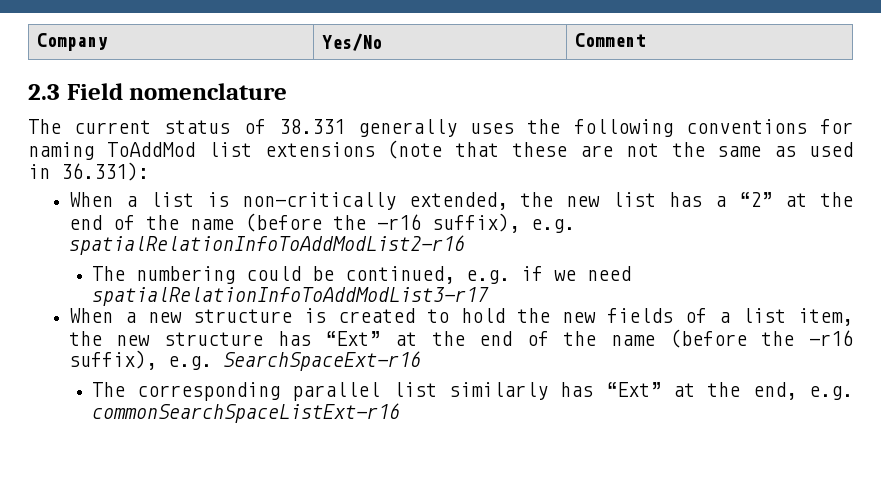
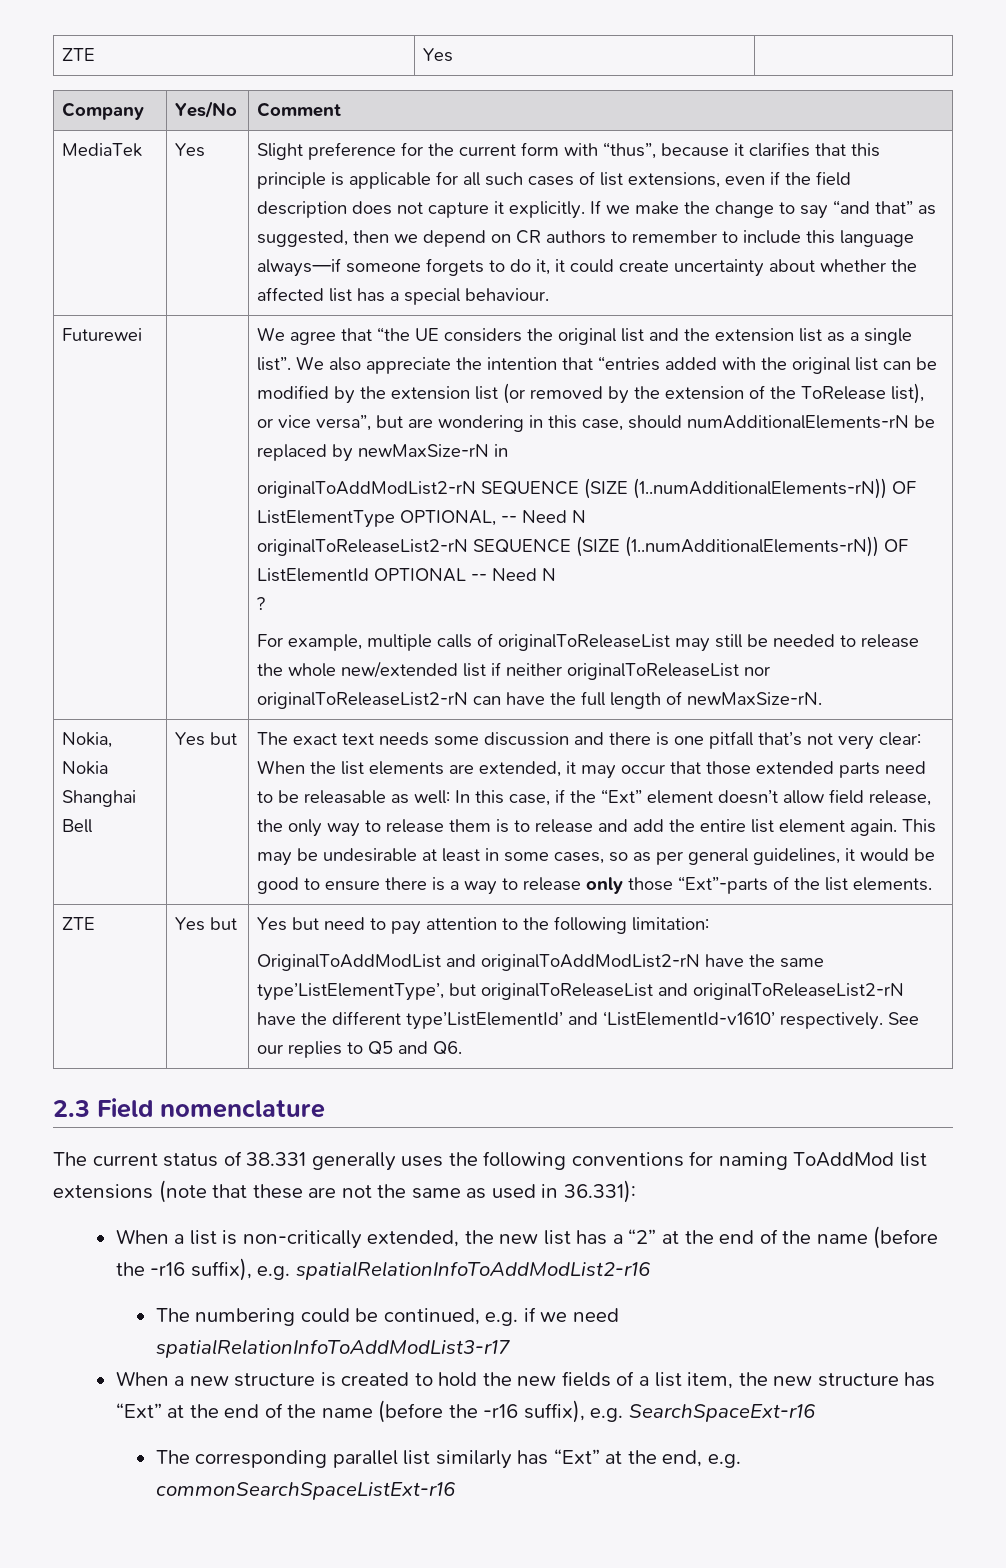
(37, 42) none -> [62,48,96,61] [423,48,454,62] ZTE | Yes | //
(646, 40) none -> [62,143,143,157] [175,143,206,157] [257,142,881,160] [257,171,852,189] [257,200,937,219] [257,230,915,247] [257,258,918,277] [257,287,550,305] [62,328,143,341] [257,327,913,345] [257,356,938,374] [257,383,925,404] [257,414,936,432] [257,444,509,462] [257,478,917,499] [257,510,587,528] [257,536,909,557] [257,568,557,582] [256,597,266,610] [257,633,920,652] [257,661,771,680] [257,691,823,709] [62,732,113,748] [62,761,109,775] [62,790,137,807] [62,819,93,833] [175,732,238,746] [257,731,922,750] [257,760,927,779] [257,789,932,806] [257,819,937,837] [257,848,936,866] [257,876,933,895] [62,917,96,930] [175,917,238,931] [257,916,710,935] [257,954,825,971] [257,982,905,1001] [257,1011,920,1030] [257,1041,463,1058] // MediaTek | Yes | Slight preference for the current form with “thus”, because it clarifies that this principle is applicable for all such cases of list extensions, even if the field description does not capture it explicitly. If we make the change to say “and that” as suggested, then we depend on CR authors to remember to include this language always—if someone forgets to do it, it could create uncertainty about whether the affected list has a special behaviour. // Futurewei | | We agree that “the UE considers the original list and the extension list as a single list”. We also appreciate the intention that “entries added with the original list can be modified by the extension list (or removed by the extension of the ToRelease list), or vice versa”, but are wondering in this case, should numAdditionalElements-rN be replaced by newMaxSize-rN in // originalToAddModList2-rN SEQUENCE (SIZE (1..numAdditionalElements-rN)) OF ListElementType OPTIONAL, -- Need N // originalToReleaseList2-rN SEQUENCE (SIZE (1..numAdditionalElements-rN)) OF ListElementId OPTIONAL -- Need N // ? // For example, multiple calls of originalToReleaseList may still be needed to release the whole new/extended list if neither originalToReleaseList nor originalToReleaseList2-rN can have the full length of newMaxSize-rN. // Nokia, Nokia Shanghai Bell | Yes but | The exact text needs some discussion and there is one pitfall that’s not very clear: When the list elements are extended, it may occur that those extended parts need to be releasable as well: In this case, if the “Ext” element doesn’t allow field release, the only way to release them is to release and add the entire list element again. This may be undesirable at least in some cases, so as per general guidelines, it would be good to ensure there is a way to release only those “Ext”-parts of the list elements. // ZTE | Yes but | Yes but need to pay attention to the following limitation: // OriginalToAddModList and originalToAddModList2-rN have the same type’ListElementType’, but originalToReleaseList and originalToReleaseList2-rN have the different type’ListElementId’ and ‘ListElementId-v1610’ respectively. See our replies to Q5 and Q6.

